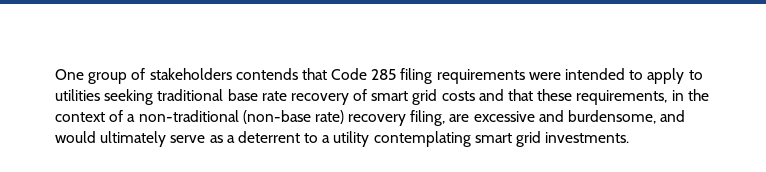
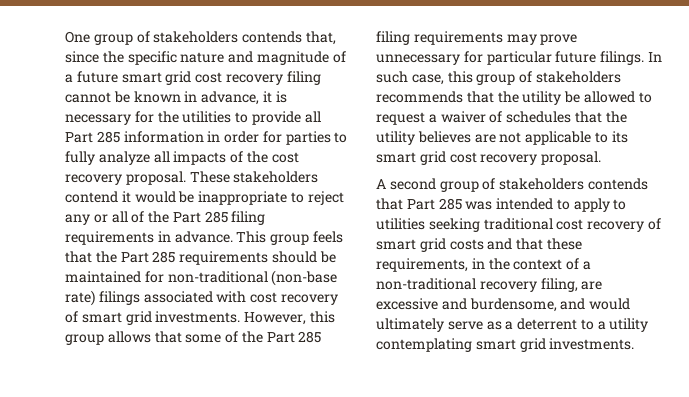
[301,68,561,84] that Code 285 filing requirements were -> [305,31,336,45] [65,51,346,65] [65,71,321,85] [65,91,287,105] [65,111,321,125] [65,131,348,145] [65,151,299,165] [65,171,319,185] [65,191,344,205] [65,211,266,225] [65,231,343,245] [65,251,336,265] [65,270,338,286] [65,290,338,306] [65,311,335,325] [65,331,322,345] [376,31,578,45] [376,51,662,65] [376,71,621,85] [376,91,652,105] [376,111,627,125] [376,131,628,145] [376,151,602,165] [376,178,648,192] [376,198,493,210] that, since the specific nature and magnitude of a future smart grid cost recovery filing cannot be known in advance, it is necessary for the utilities to provide all Part 285 information in order for parties to fully analyze all impacts of the cost recovery proposal. These stakeholders contend it would be inappropriate to reject any or all of the Part 285 filing requirements in advance. This group feels that the Part 285 requirements should be maintained for non-traditional (non-base rate) filings associated with cost recovery of smart grid investments. However, this group allows that some of the Part 285 filing requirements may prove unnecessary for particular future filings. In such case, this group of stakeholders recommends that the utility be allowed to request a waiver of schedules that the utility believes are not applicable to its smart grid cost recovery proposal. // A second group of stakeholders contends that Part 285 was
[227,89,287,101] base rate -> [556,219,584,230] cost
[242,110,344,124] (non-base rate) -> (476, 284) none

